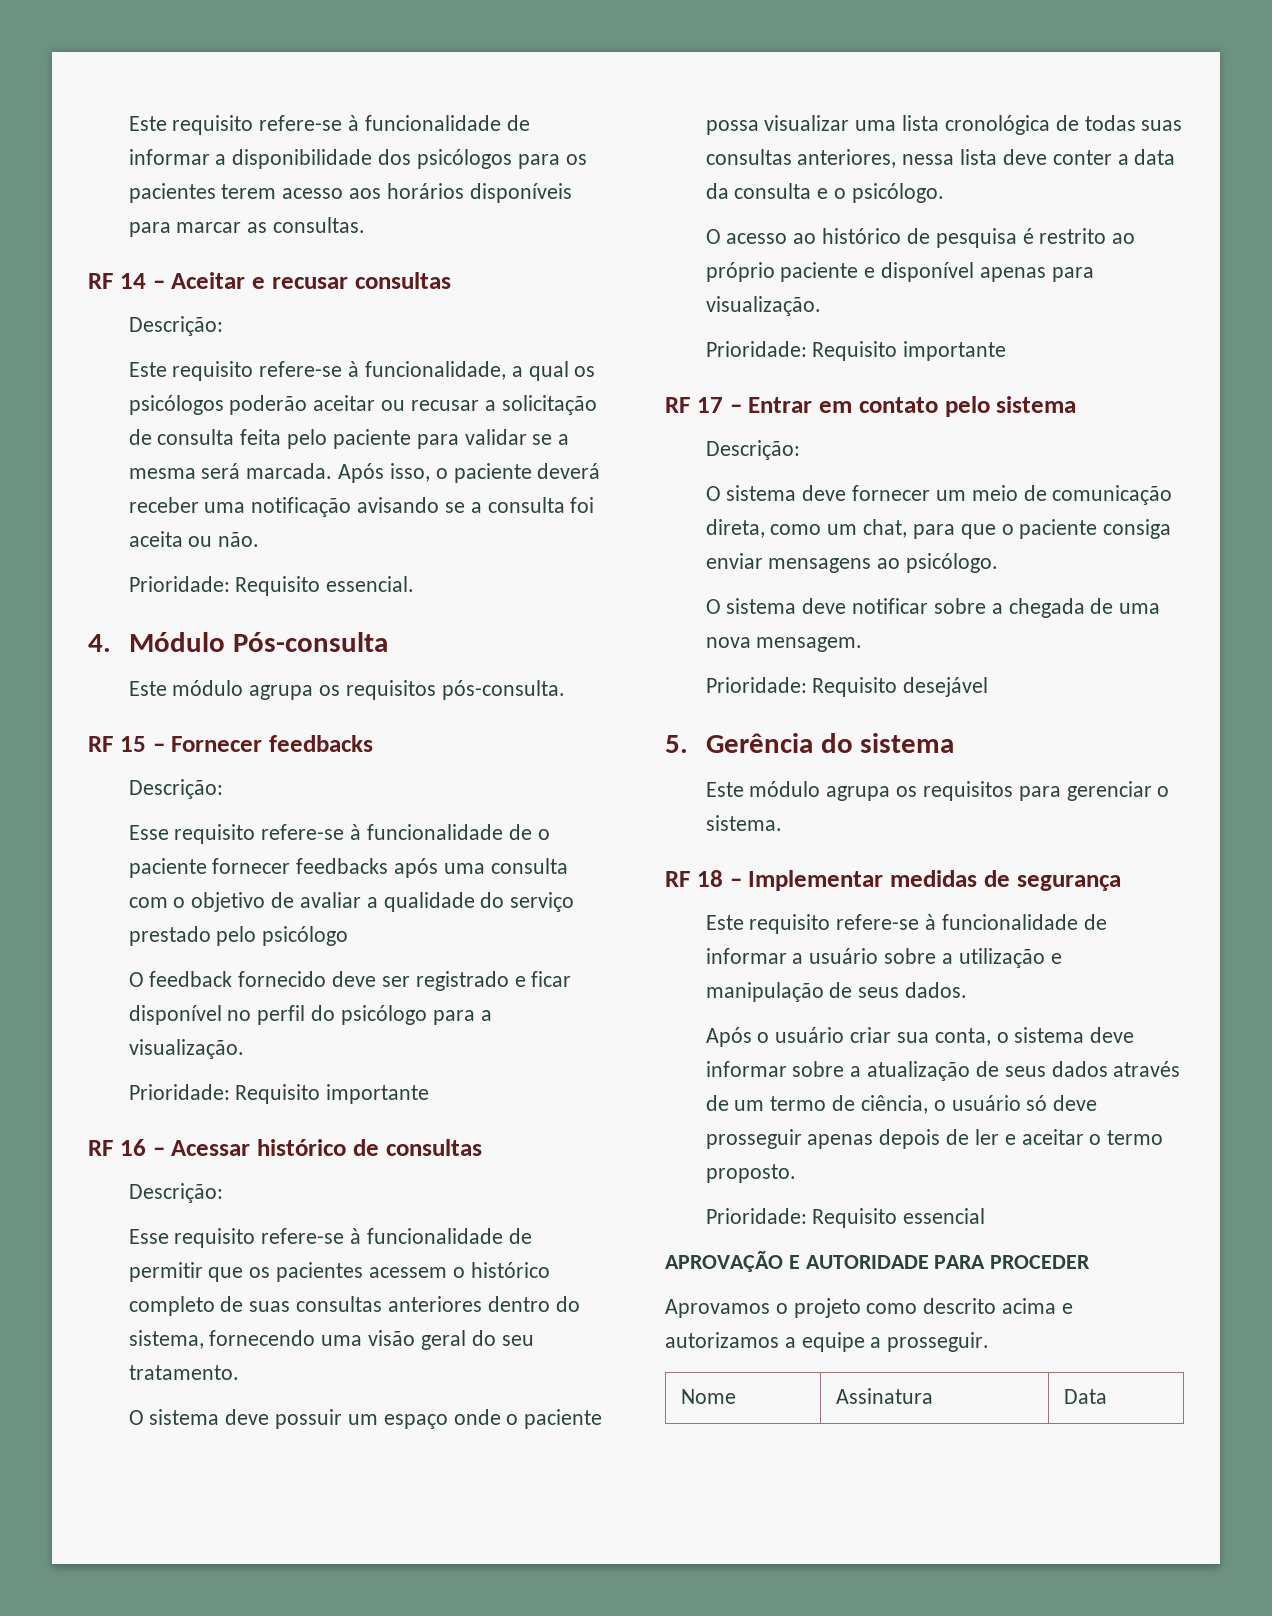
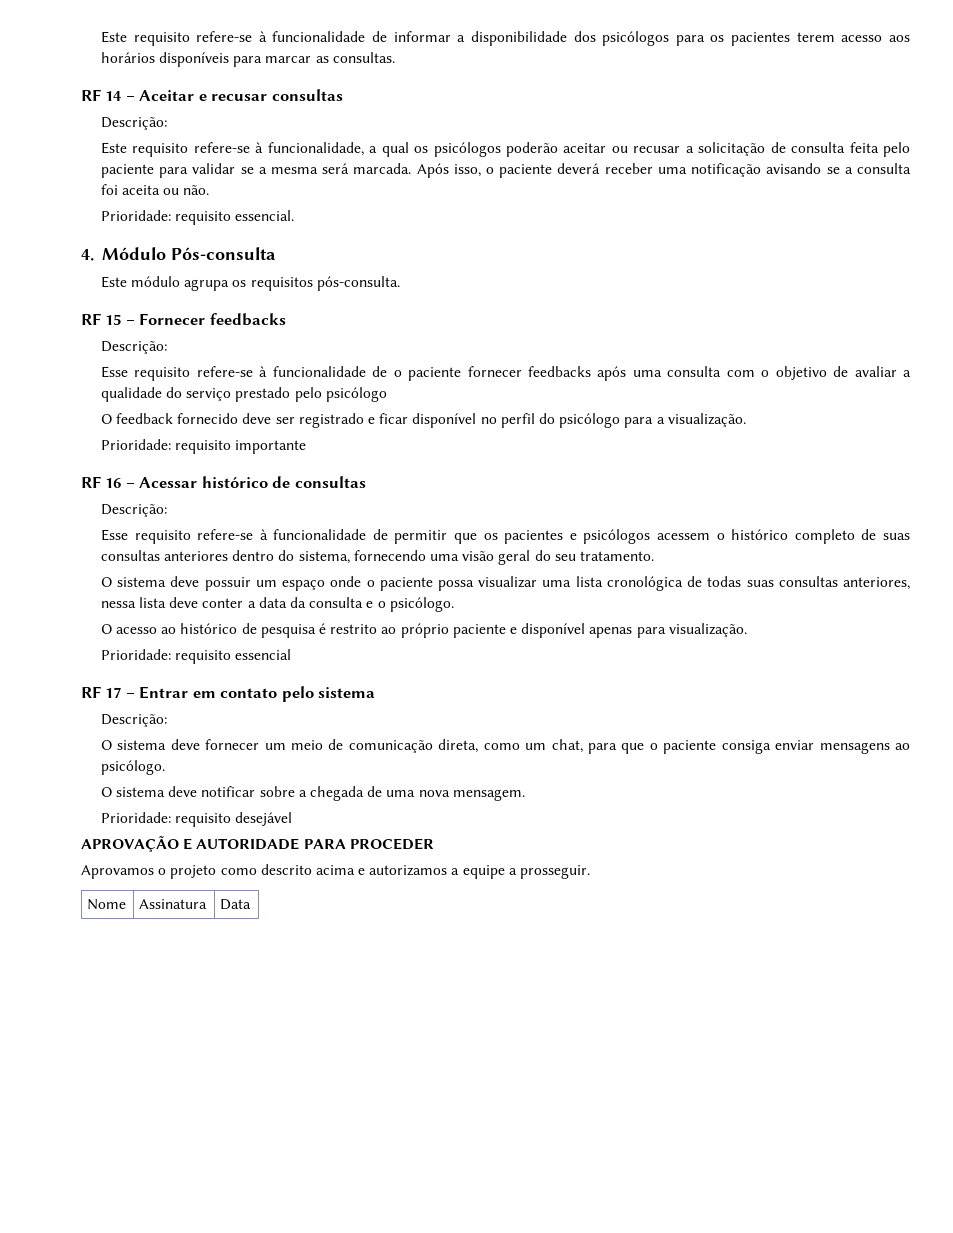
[235,576,321,596] Requisito -> [175,211,232,225] requisito
[235,1084,321,1104] Requisito -> [175,440,232,454] requisito
(364, 1272) none -> [569,529,651,544] e psicólogos
[812,341,1007,361] Requisito importante -> [175,649,292,664] requisito essencial
[812,677,898,697] Requisito -> [175,813,232,827] requisito
[665,733,955,753] [705,781,1170,801] [705,815,782,831] [665,870,1121,891] [705,914,1107,934] [705,948,1062,968] [705,982,968,1002] [705,1027,1135,1047] [705,1061,1181,1081] [705,1095,1098,1114] [705,1129,1164,1149] [705,1164,796,1183] [705,1208,986,1228] // 5. Gerência do sistema // Este módulo agrupa os requisitos para gerenciar o sistema. // RF 18 – Implementar medidas de segurança // Este requisito refere-se à funcionalidade de informar a usuário sobre a utilização e manipulação de seus dados. // Após o usuário criar sua conta, o sistema deve informar sobre a atualização de seus dados através de um termo de ciência, o usuário só deve prosseguir apenas depois de ler e aceitar o termo proposto. // Prioridade: Requisito essencial -> (293, 819) none

